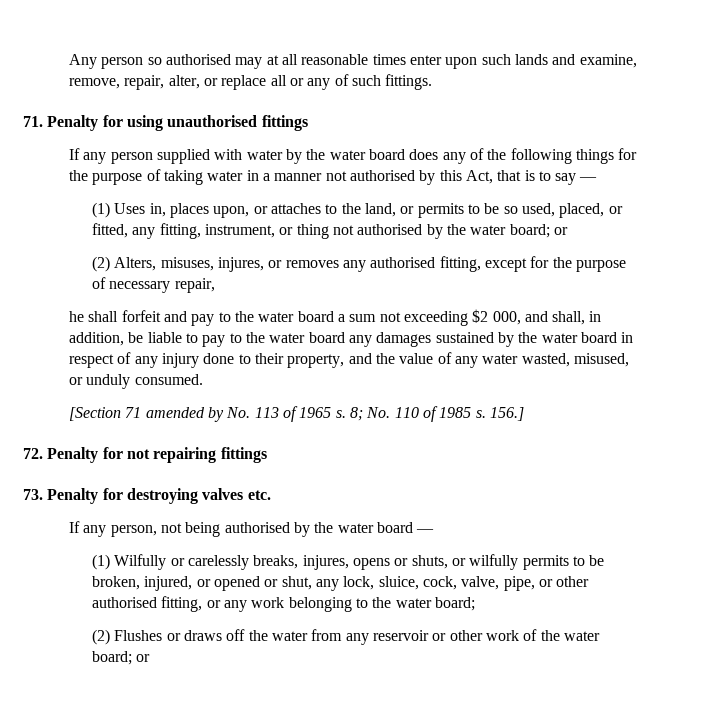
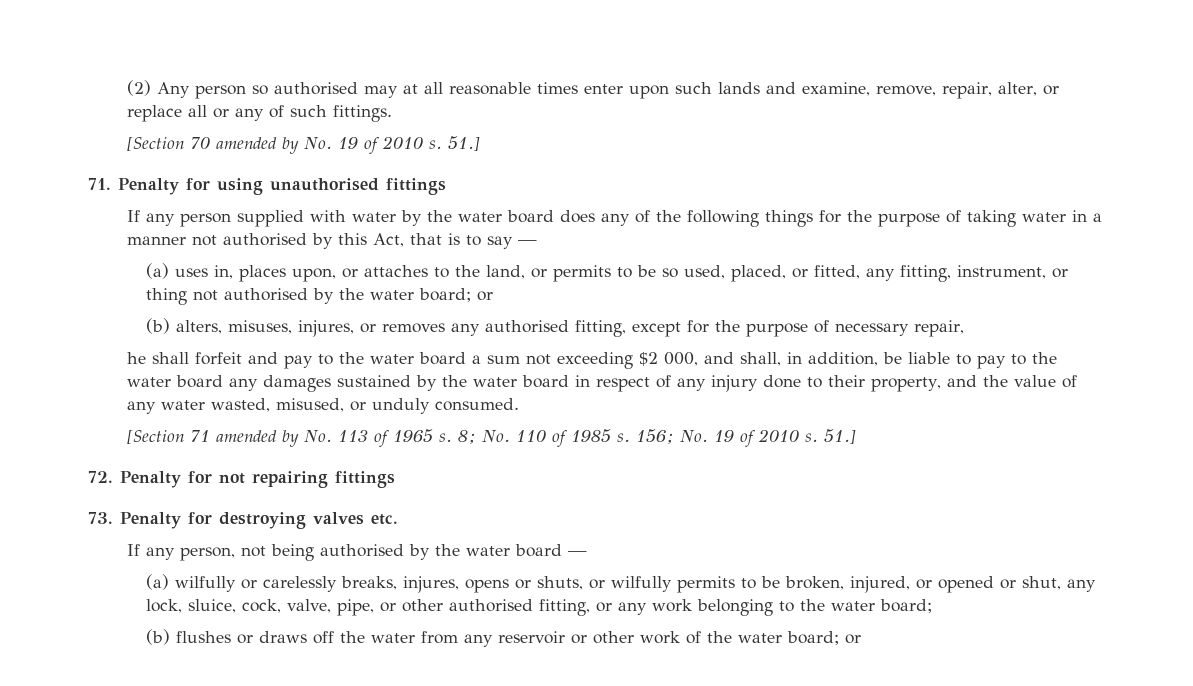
(69, 61) none -> [126,80,151,96] (2)
(433, 82) none -> [126,136,480,154] // [Section 70 amended by No. 19 of 2010 s. 51.]
[92,202,146,218] (1) Uses -> [146,263,209,279] (a) uses
[92,256,157,272] (2) Alters, -> [146,318,223,334] (b) alters,
[489,407,524,421] 156.] -> [635,429,856,447] 156; No. 19 of 2010 s. 51.]
[92,554,167,570] (1) Wilfully -> [146,574,237,592] (a) wilfully
[92,629,163,645] (2) Flushes -> [146,629,232,645] (b) flushes

